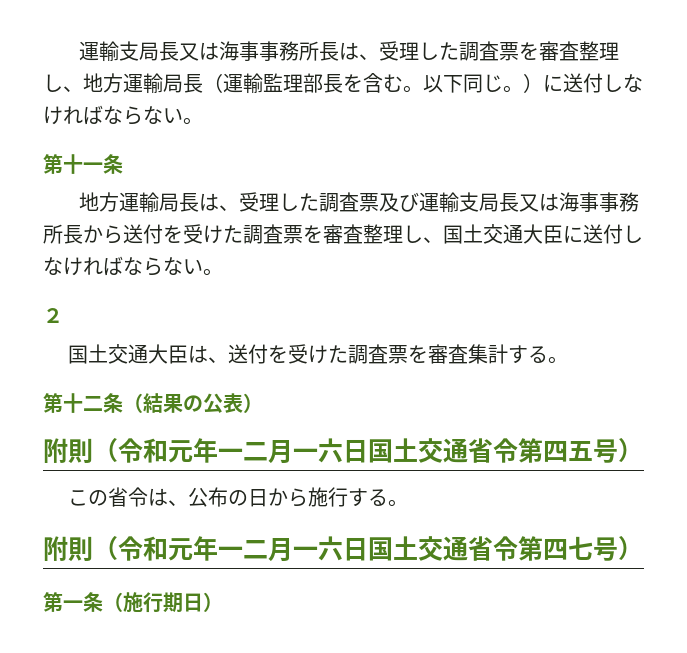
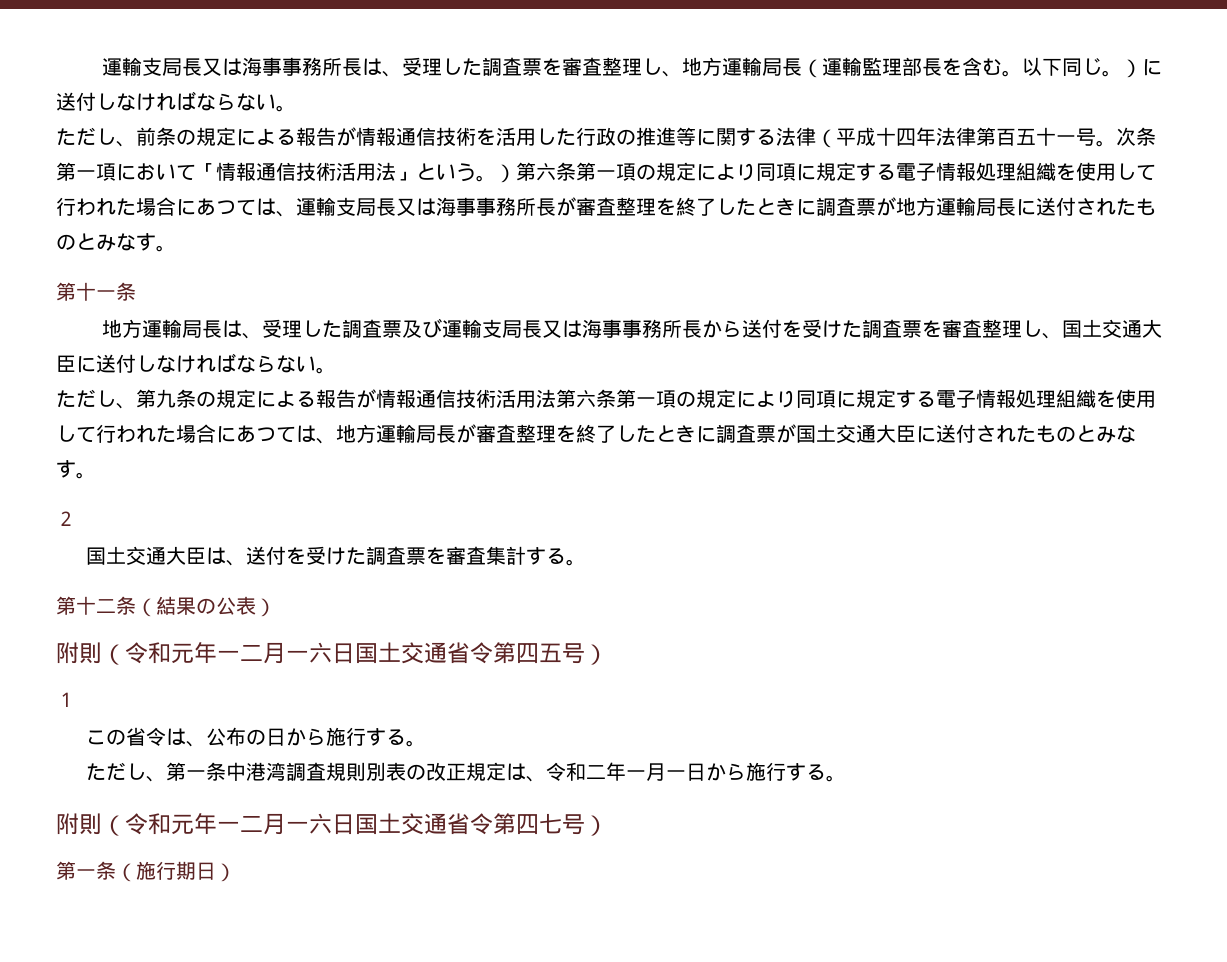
(203, 121) none -> [56,127,1156,148] [56,162,1156,183] [56,197,1156,217] [56,233,176,252] // ただし、前条の規定による報告が情報通信技術を活用した行政の推進等に関する法律（平成十四年法律第百五十一号。次条第一項において「情報通信技術活用法」という。）第六条第一項の規定により同項に規定する電子情報処理組織を使用して行われた場合にあつては、運輸支局長又は海事事務所長が審査整理を終了したときに調査票が地方運輸局長に送付されたものとみなす。
(223, 272) none -> [56,389,1156,409] [56,424,1136,444] [56,460,96,479] // ただし、第九条の規定による報告が情報通信技術活用法第六条第一項の規定により同項に規定する電子情報処理組織を使用して行われた場合にあつては、地方運輸局長が審査整理を終了したときに調査票が国土交通大臣に送付されたものとみなす。
(643, 450) none -> [56,692,76,707] // １
(409, 503) none -> [86,762,847,782] // ただし、第一条中港湾調査規則別表の改正規定は、令和二年一月一日から施行する。

